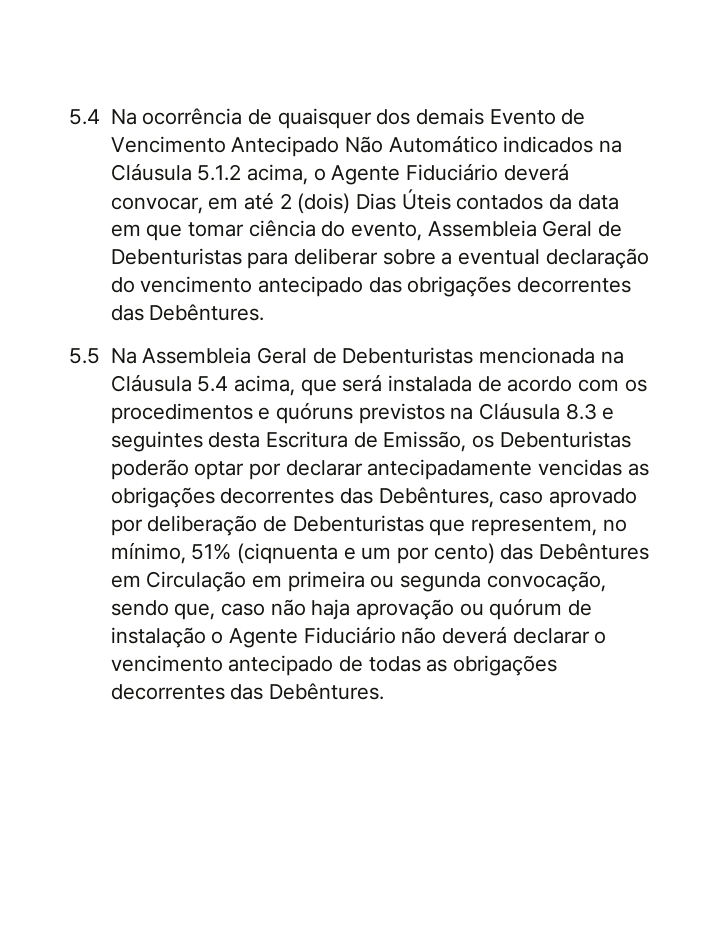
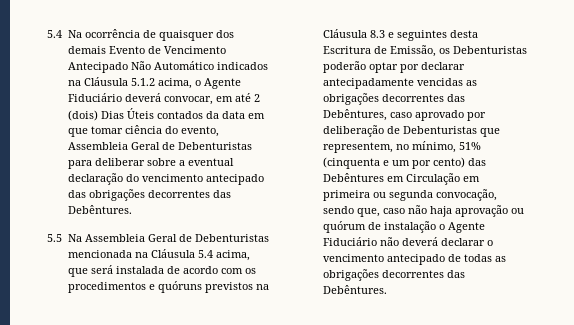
[236,543,338,564] (ciqnuenta -> [322,157,380,169] (cinquenta

